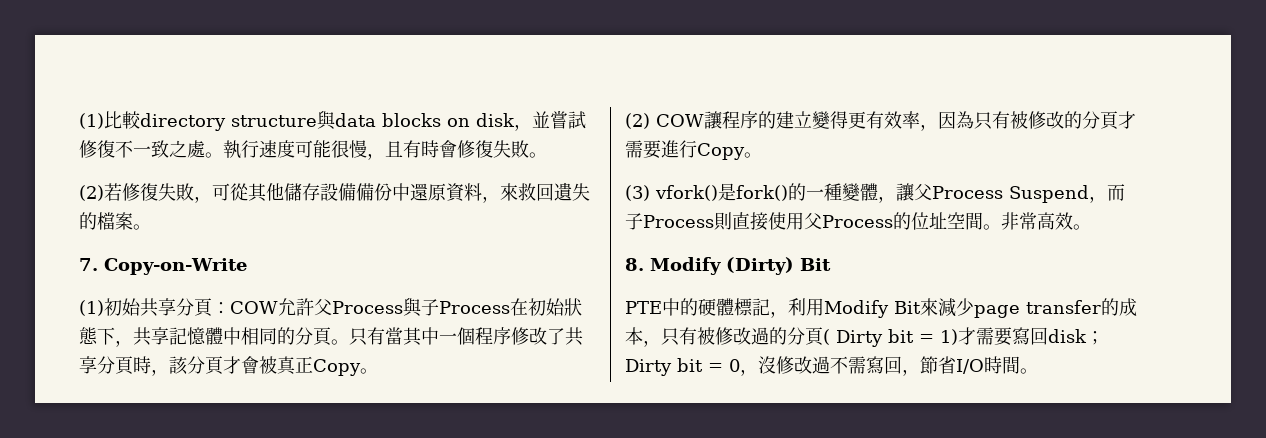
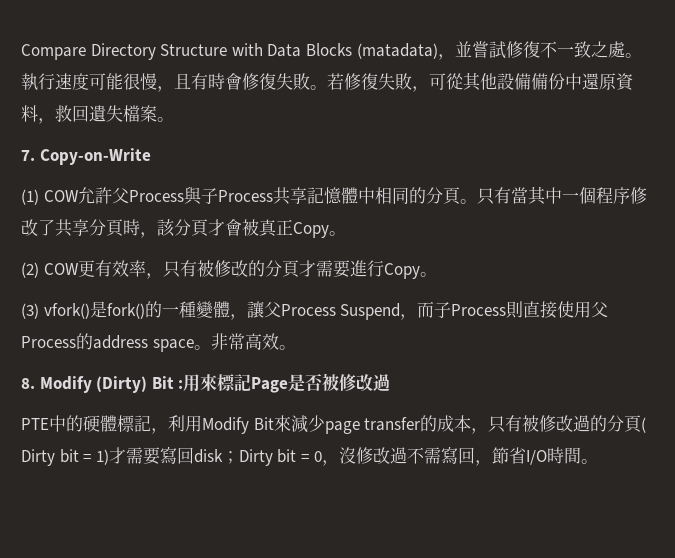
[79,110,515,131] (1)比較directory structure與data blocks on disk -> [21,43,438,60] Compare Directory Structure with Data Blocks (matadata)
[79,185,104,201] // (2) -> (327, 87) none
[284,183,320,201] 儲存 -> (497, 81) none
[500,183,518,201] 來 -> (55, 121) none
[79,212,97,230] 的 -> (123, 113) none
[104,298,230,317] 初始共享分頁： -> (39, 197) none
[510,298,582,316] [79,327,133,347] 在初始狀態下， -> (273, 196) none
[704,111,848,129] 讓程序的建立變得 -> (78, 269) none
[938,111,974,129] 因為 -> (163, 276) none
[911,212,983,230] 位址空間 -> [93,335,194,352] address space
(831, 264) none -> [178,373,391,393] :用來標記Page是否被修改過

